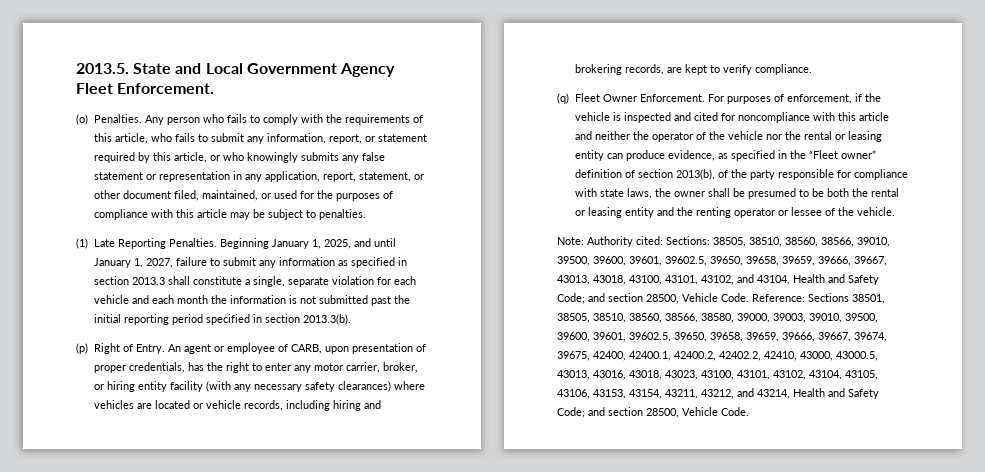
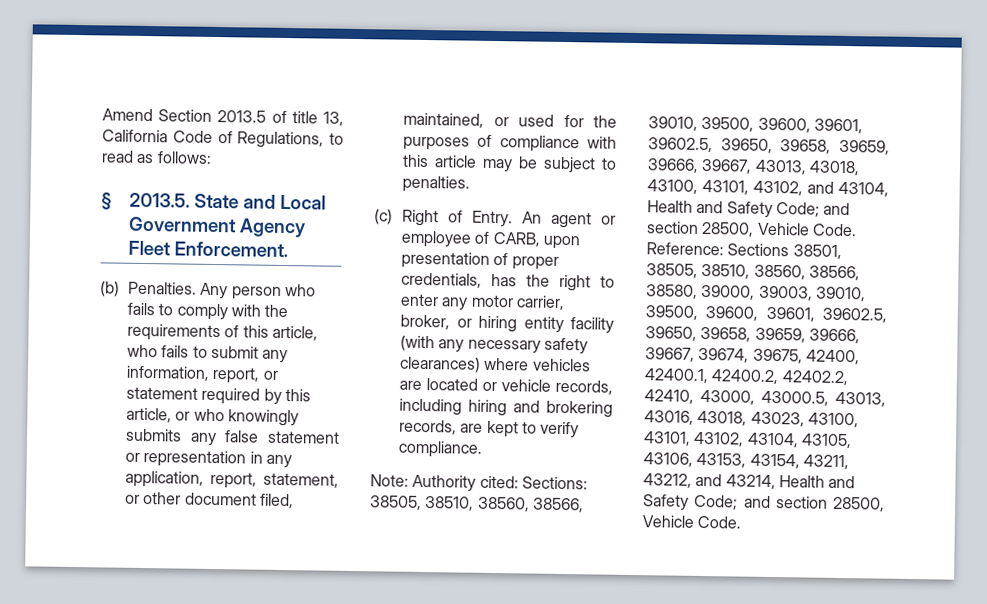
(76, 68) none -> [102,108,344,126] [102,129,344,149] [101,150,212,164] [101,192,112,210] Amend Section 2013.5 of title 13, California Code of Regulations, to read as follows: // §
[76,114,88,125] (o) -> [100,281,120,297] (b)
[76,238,397,249] [94,257,408,268] [94,276,417,287] [94,295,411,306] [94,314,352,325] [76,343,88,354] (1) Late Reporting Penalties. Beginning January 1, 2025, and until January 1, 2027, failure to submit any information as specified in section 2013.3 shall constitute a single, separate violation for each vehicle and each month the information is not submitted past the initial reporting period specified in section 2013.3(b). // (p) -> [374,209,393,225] (c)
[557,93,882,104] [575,112,890,123] [575,131,883,142] [575,150,877,161] [575,169,909,180] [575,188,900,199] [575,207,896,218] // (q) Fleet Owner Enforcement. For purposes of enforcement, if the vehicle is inspected and cited for noncompliance with this article and neither the operator of the vehicle nor the rental or leasing entity can produce evidence, as specified in the “Fleet owner” definition of section 2013(b), of the party responsible for compliance with state laws, the owner shall be presumed to be both the rental or leasing entity and the renting operator or lessee of the vehicle. -> (483, 449) none

